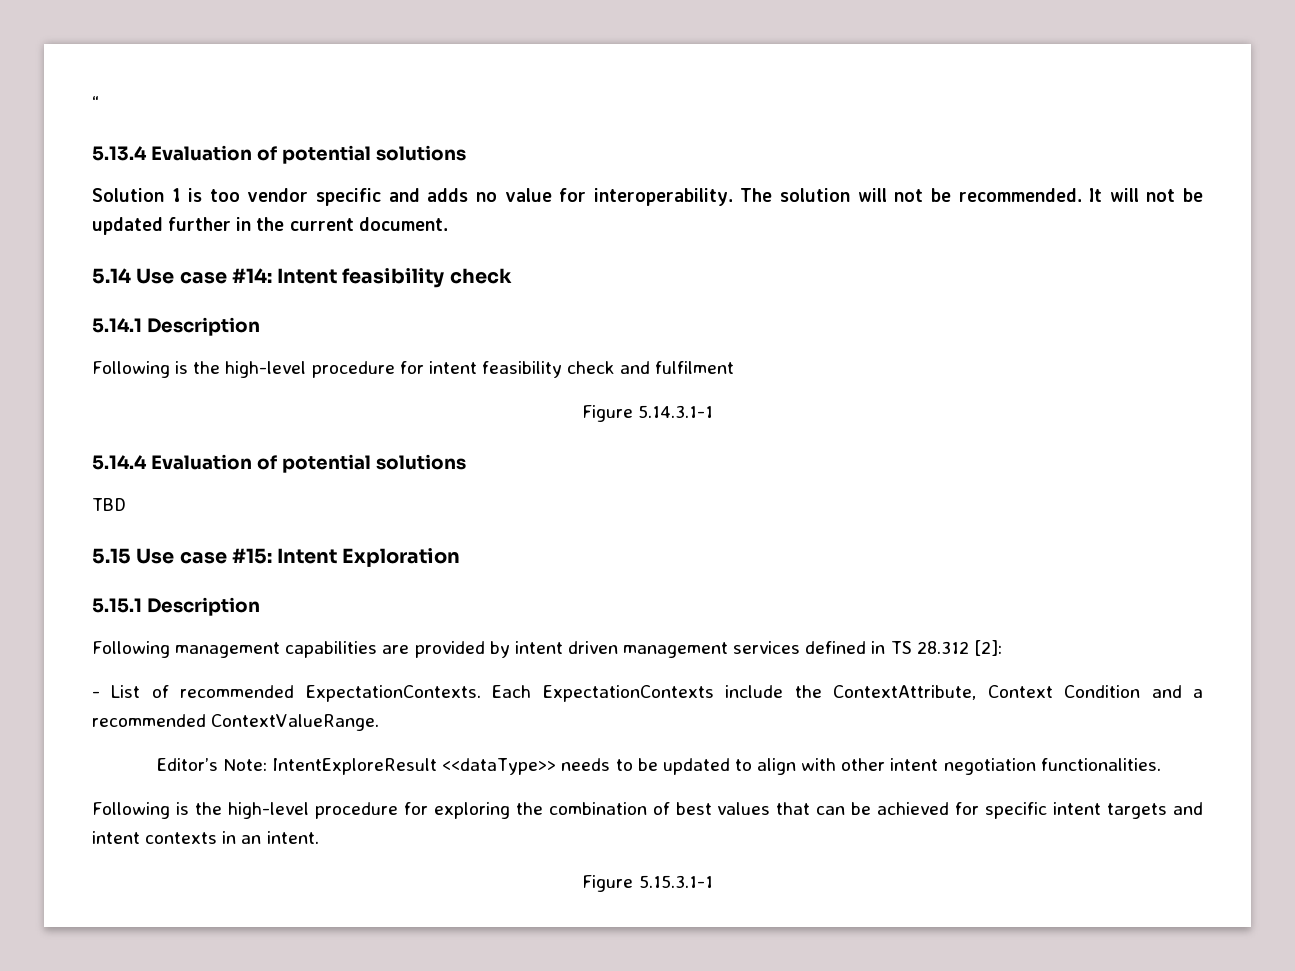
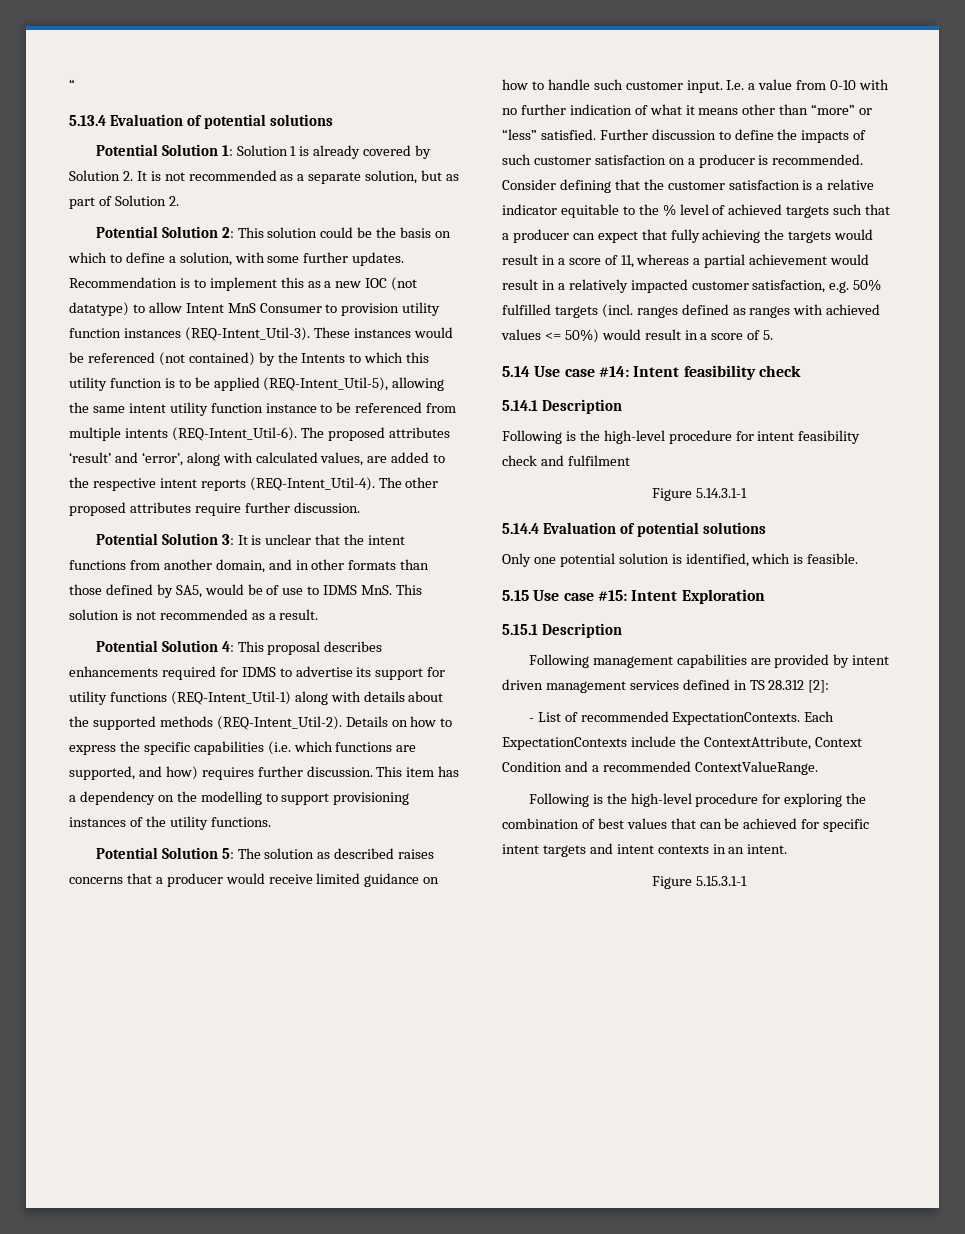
[92,188,1203,206] [92,217,448,235] Solution 1 is too vendor specific and adds no value for interoperability. The solution will not be recommended. It will not be updated further in the current document. -> [95,144,432,159] [69,170,460,184] [69,195,179,209] [95,226,452,238] [68,252,405,266] [69,277,418,291] [69,302,441,316] [69,327,453,341] [69,352,430,366] [69,377,445,391] [69,402,457,416] [69,427,450,441] [69,452,446,466] [69,477,439,491] [69,502,360,516] [95,533,406,545] [69,559,430,573] [69,584,423,598] [69,609,319,620] [95,640,383,655] [69,666,446,680] [69,691,444,705] [69,716,453,730] [69,741,417,755] [69,766,460,780] [69,791,410,805] [69,816,271,830] [95,847,435,859] [69,873,440,887] [502,79,890,93] [502,104,873,115] [502,129,867,143] [502,154,864,168] [502,179,875,193] [502,204,891,218] [502,229,874,243] [502,254,870,268] [502,279,882,293] [502,304,881,318] [501,329,774,343] Potential Solution 1: Solution 1 is already covered by Solution 2. It is not recommended as a separate solution, but as part of Solution 2. // Potential Solution 2: This solution could be the basis on which to define a solution, with some further updates. Recommendation is to implement this as a new IOC (not datatype) to allow Intent MnS Consumer to provision utility function instances (REQ-Intent_Util-3). These instances would be referenced (not contained) by the Intents to which this utility function is to be applied (REQ-Intent_Util-5), allowing the same intent utility function instance to be referenced from multiple intents (REQ-Intent_Util-6). The proposed attributes ‘result’ and ‘error’, along with calculated values, are added to the respective intent reports (REQ-Intent_Util-4). The other proposed attributes require further discussion. // Potential Solution 3: It is unclear that the intent functions from another domain, and in other formats than those defined by SA5, would be of use to IDMS MnS. This solution is not recommended as a result. // Potential Solution 4: This proposal describes enhancements required for IDMS to advertise its support for utility functions (REQ-Intent_Util-1) along with details about the supported methods (REQ-Intent_Util-2). Details on how to express the specific capabilities (i.e. which functions are supported, and how) requires further discussion. This item has a dependency on the modelling to support provisioning instances of the utility functions. // Potential Solution 5: The solution as described raises concerns that a producer would receive limited guidance on how to handle such customer input. I.e. a value from 0-10 with no further indication of what it means other than “more” or “less” satisfied. Further discussion to define the impacts of such customer satisfaction on a producer is recommended. Consider defining that the customer satisfaction is a relative indicator equitable to the % level of achieved targets such that a producer can expect that fully achieving the targets would result in a score of 11, whereas a partial achievement would result in a relatively impacted customer satisfaction, e.g. 50% fulfilled targets (incl. ranges defined as ranges with achieved values <= 50%) would result in a score of 5.
[92,498,126,511] TBD -> [502,553,859,567] Only one potential solution is identified, which is feasible.
[156,758,1161,775] // Editor’s Note: IntentExploreResult <<dataType>> needs to be updated to align with other intent negotiation functionalities. -> (818, 768) none

